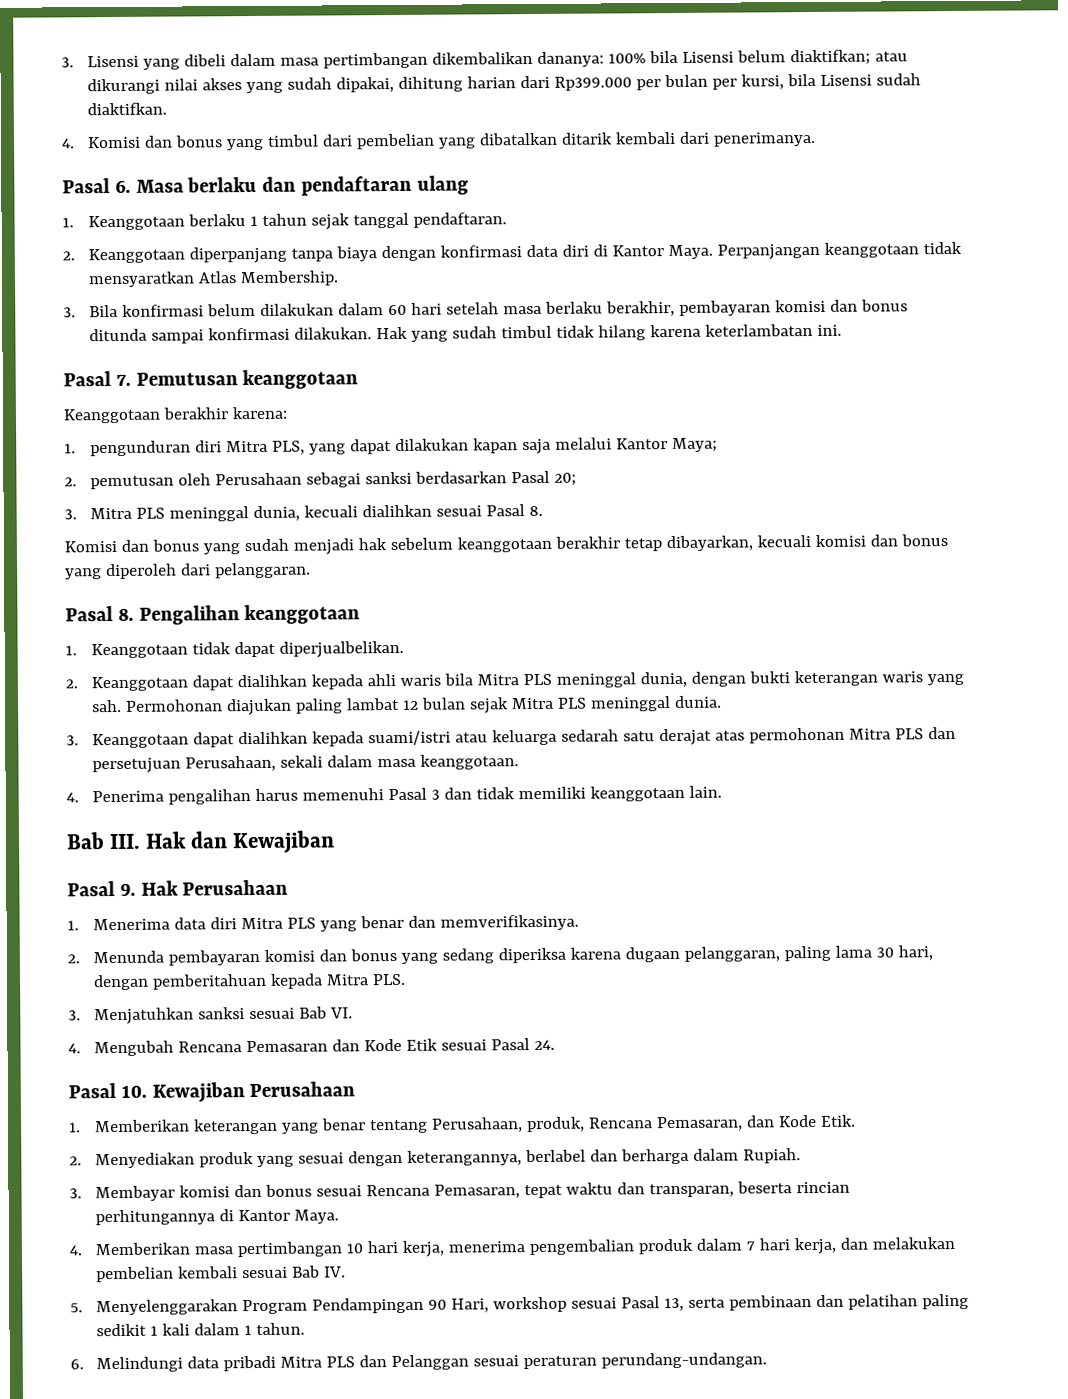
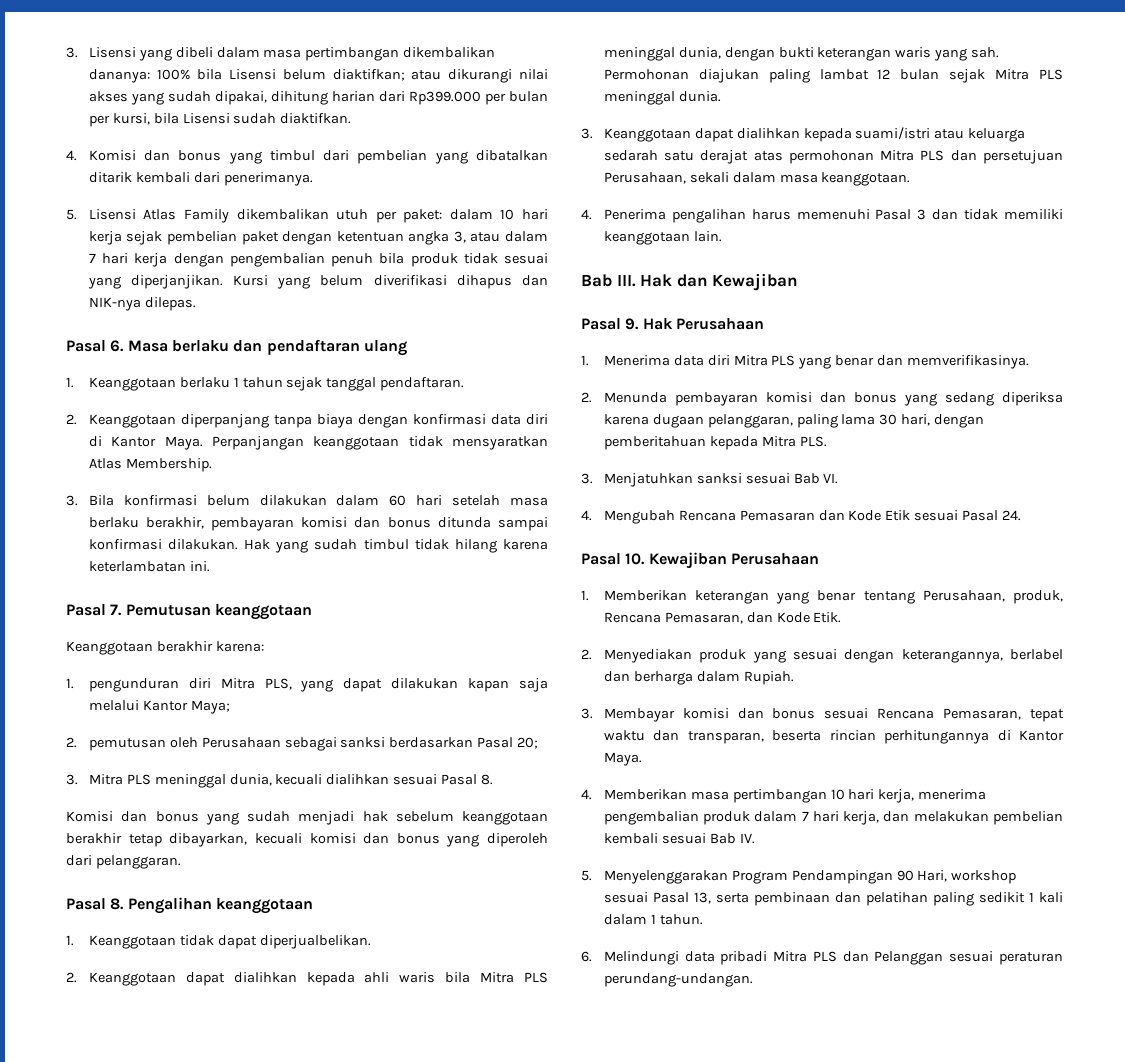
(817, 139) none -> [66,209,549,223] [88,231,549,245] [88,253,548,267] [87,275,548,289] [88,297,196,311] // 5. Lisensi Atlas Family dikembalikan utuh per paket: dalam 10 hari kerja sejak pembelian paket dengan ketentuan angka 3, atau dalam 7 hari kerja dengan pengembalian penuh bila produk tidak sesuai yang diperjanjikan. Kursi yang belum diverifikasi dihapus dan NIK-nya dilepas.

